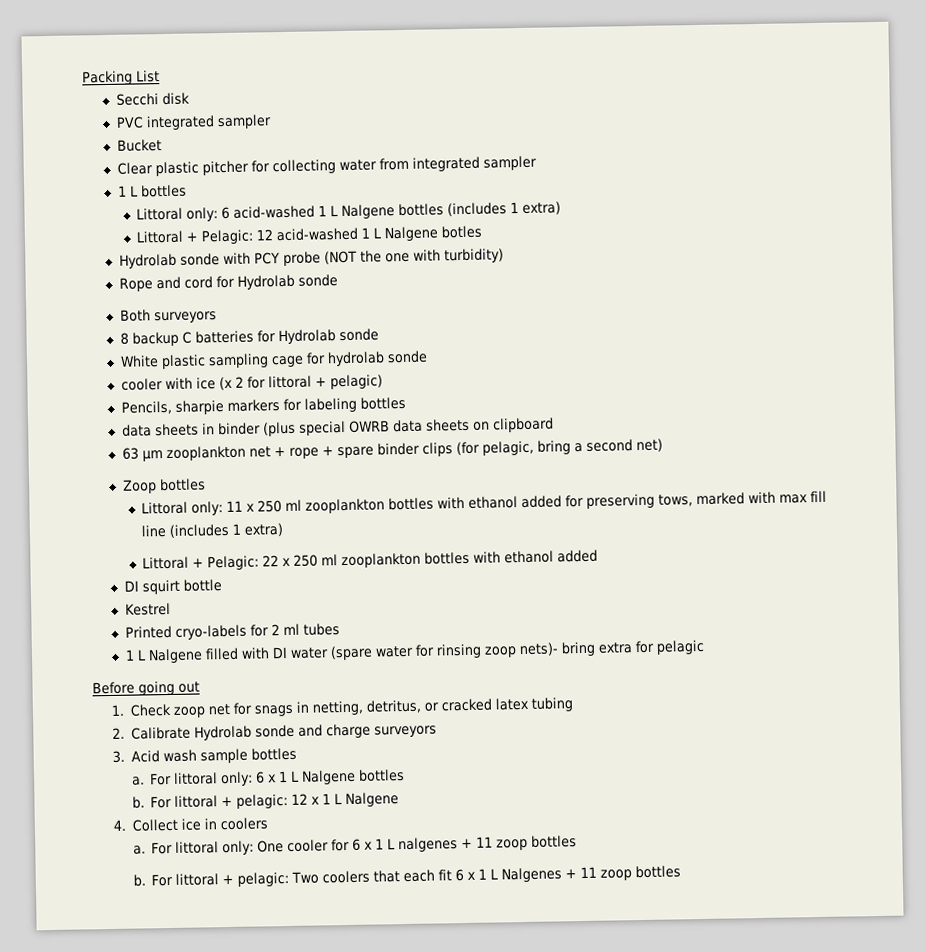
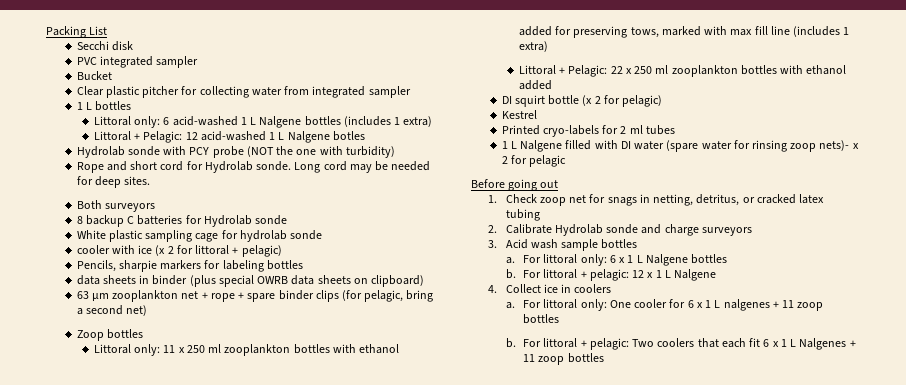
(181, 283) none -> [130,161,158,170] short
[297,274,338,287] sonde -> [256,161,431,173] [76,176,151,188] sonde. Long cord may be needed for deep sites.
[492,417,554,433] clipboard -> [370,275,424,287] clipboard)
(222, 585) none -> [582,95,663,107] (x 2 for pelagic)
[560,641,633,657] bring extra -> [852,143,859,149] [501,156,508,164] x 2

